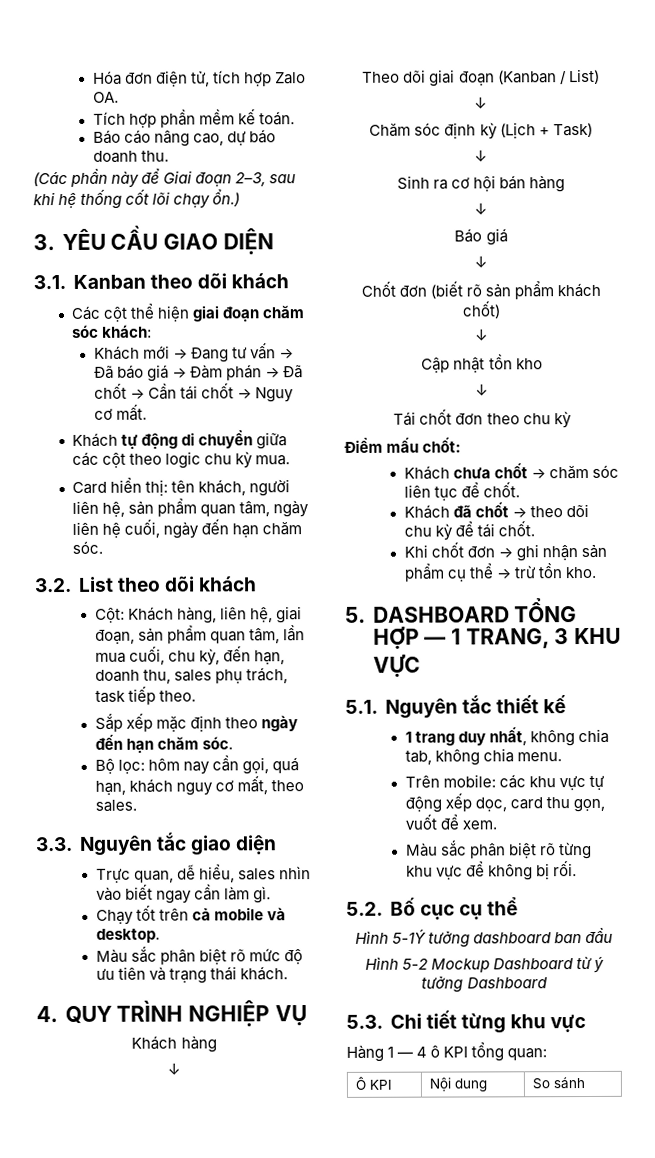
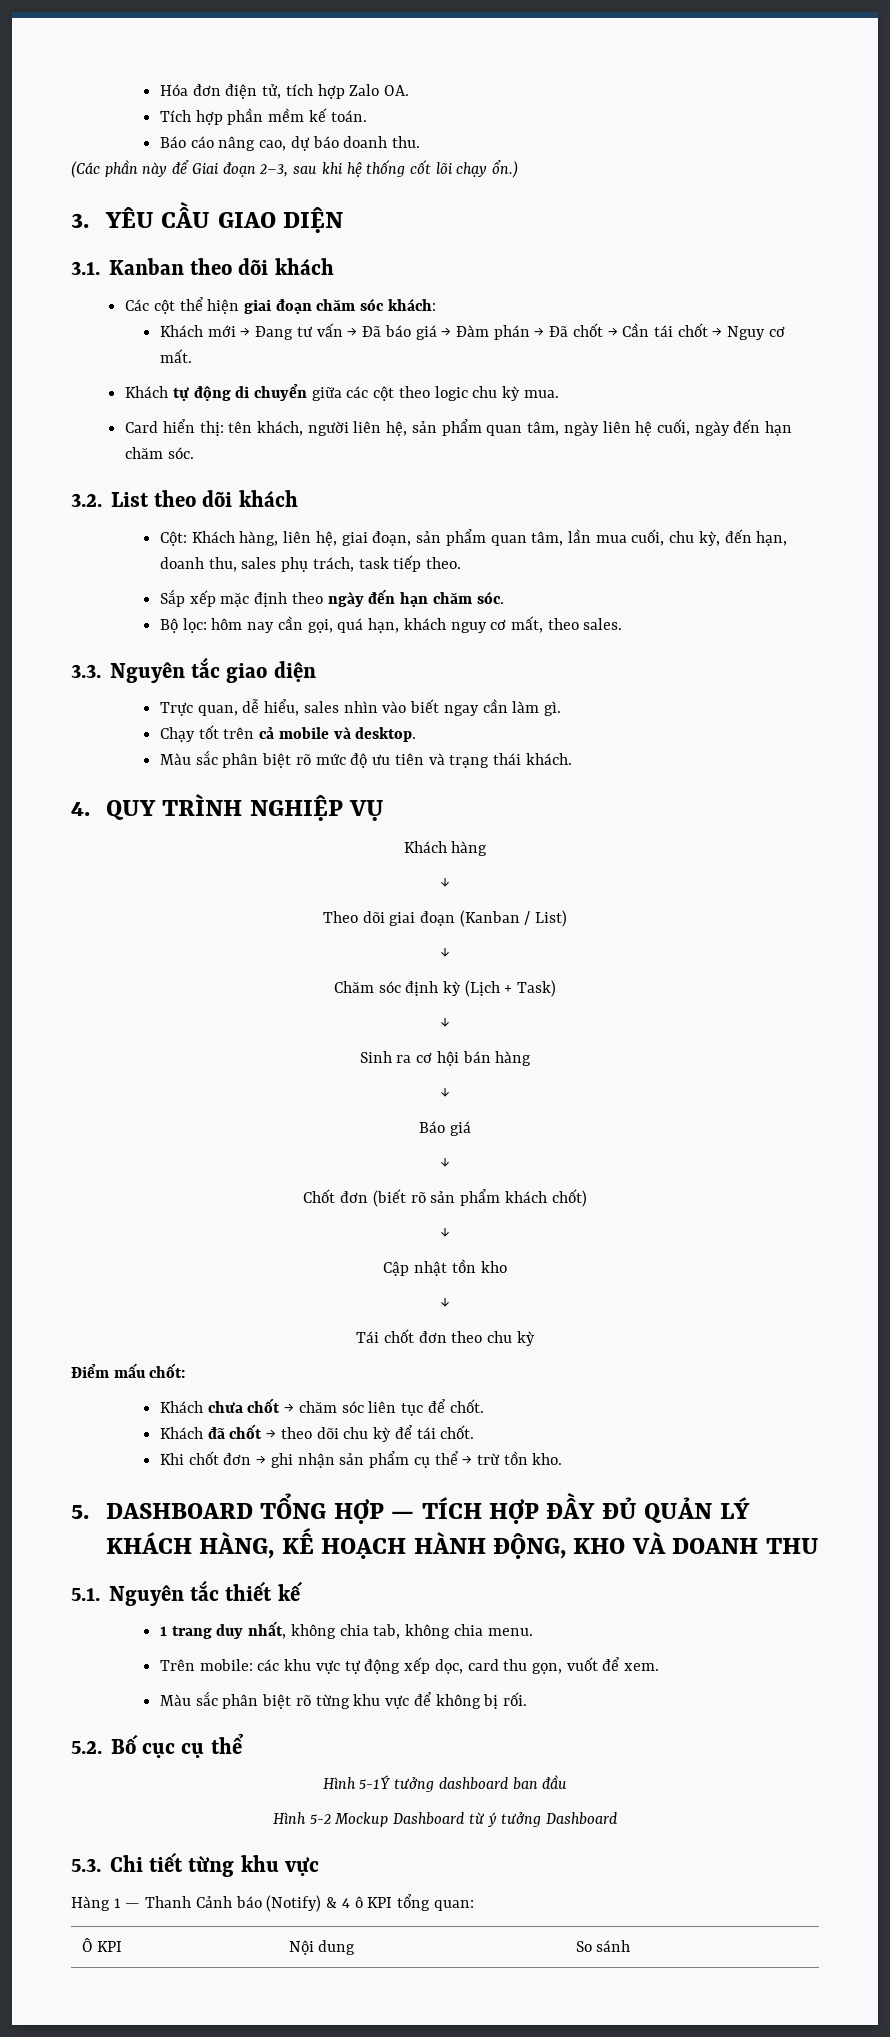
[450,627,621,649] [372,653,421,678] 1 TRANG, 3 KHU VỰC -> [421,1492,750,1524] [105,1527,819,1559] TÍCH HỢP ĐẦY ĐỦ QUẢN LÝ KHÁCH HÀNG, KẾ HOẠCH HÀNH ĐỘNG, KHO VÀ DOANH THU
(414, 1054) none -> [145,1895,338,1912] Thanh Cảnh báo (Notify) &

